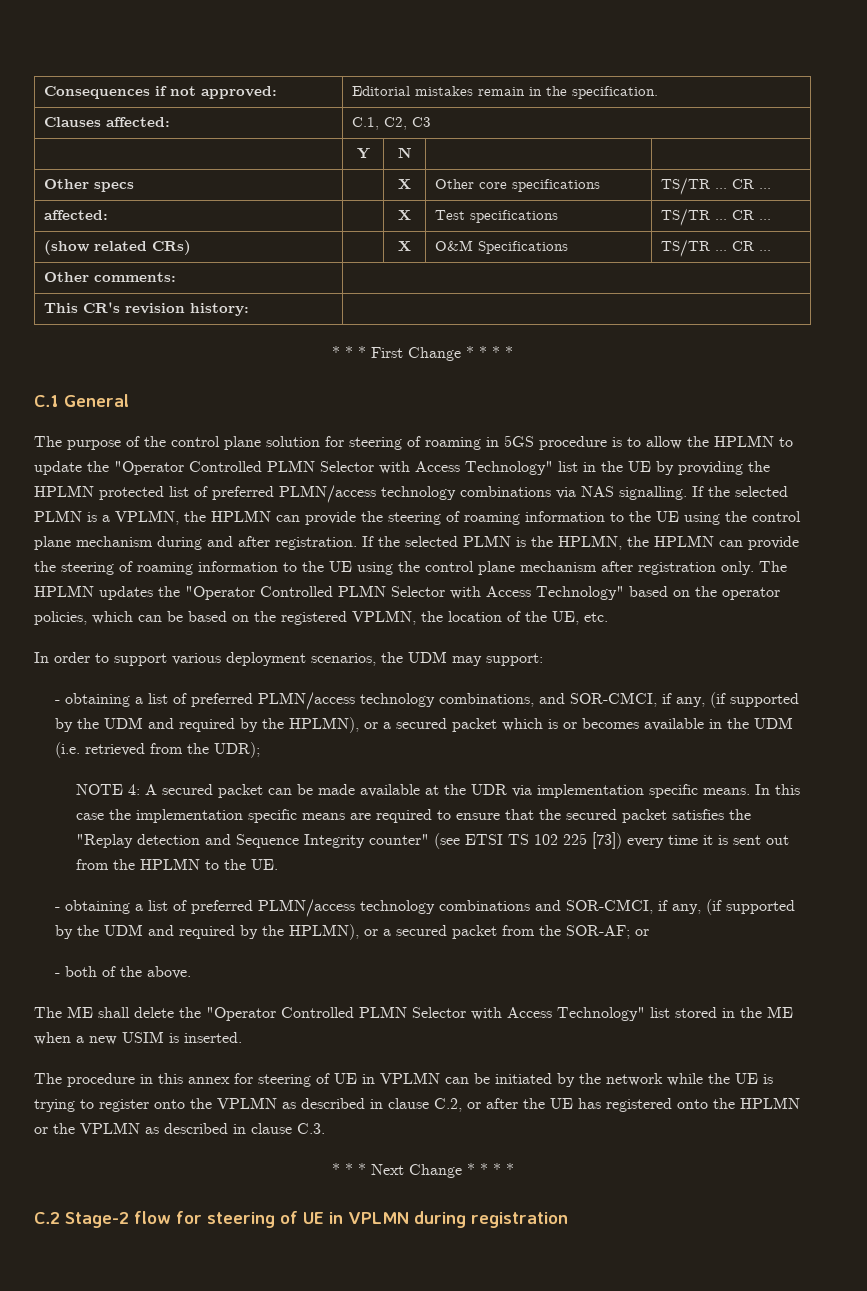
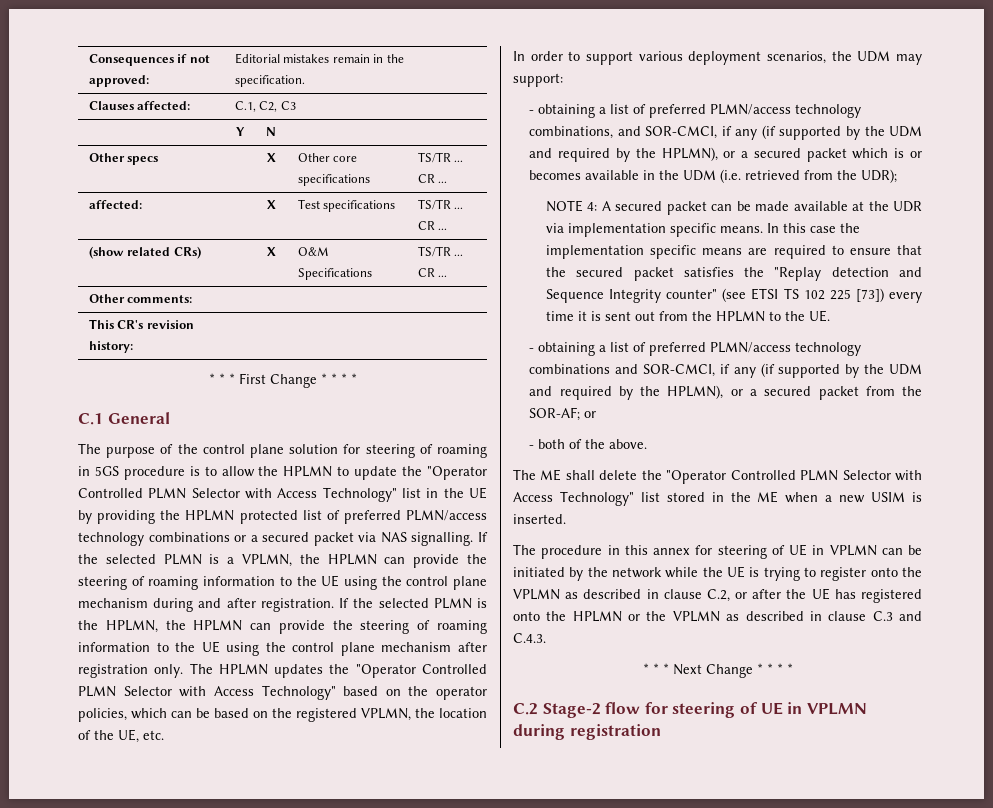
(551, 491) none -> [234,532,354,546] or a secured packet
[675,697,705,707] any, -> [735,129,758,140] any
[671,904,701,914] any, -> [733,367,756,378] any
[297,1123,325,1134] C.3. -> [872,611,922,621] [513,633,546,643] C.3 and C.4.3.

